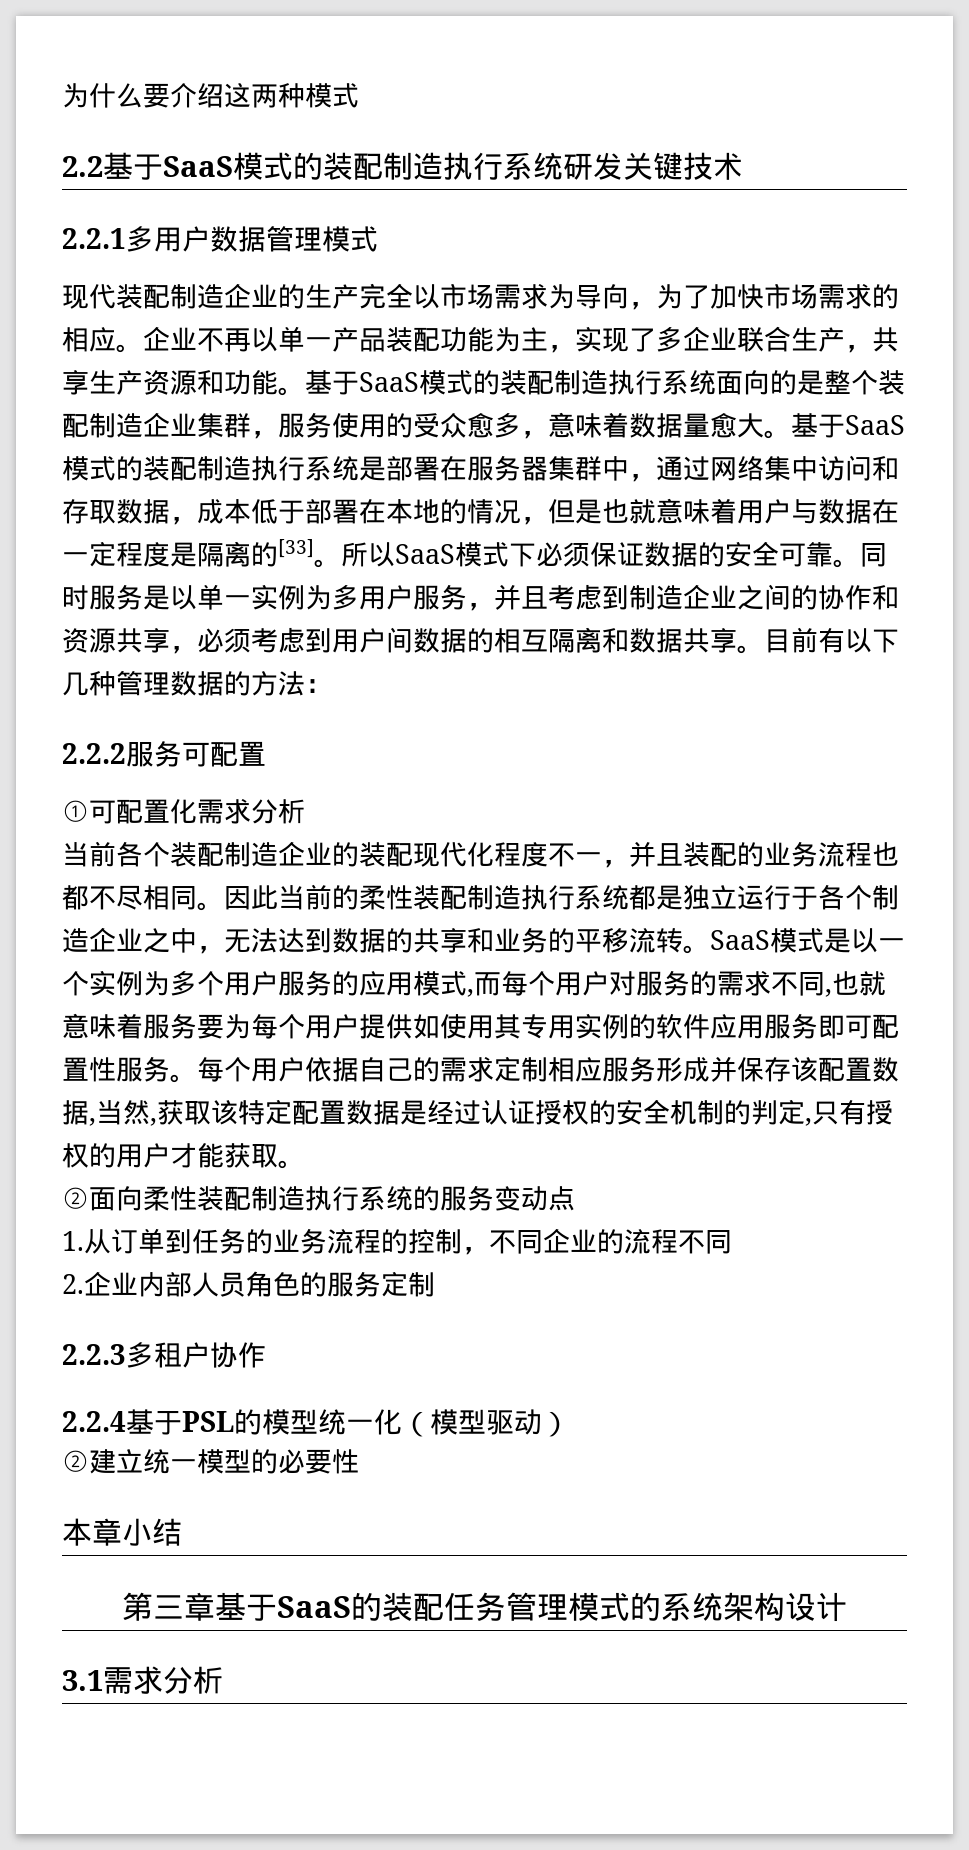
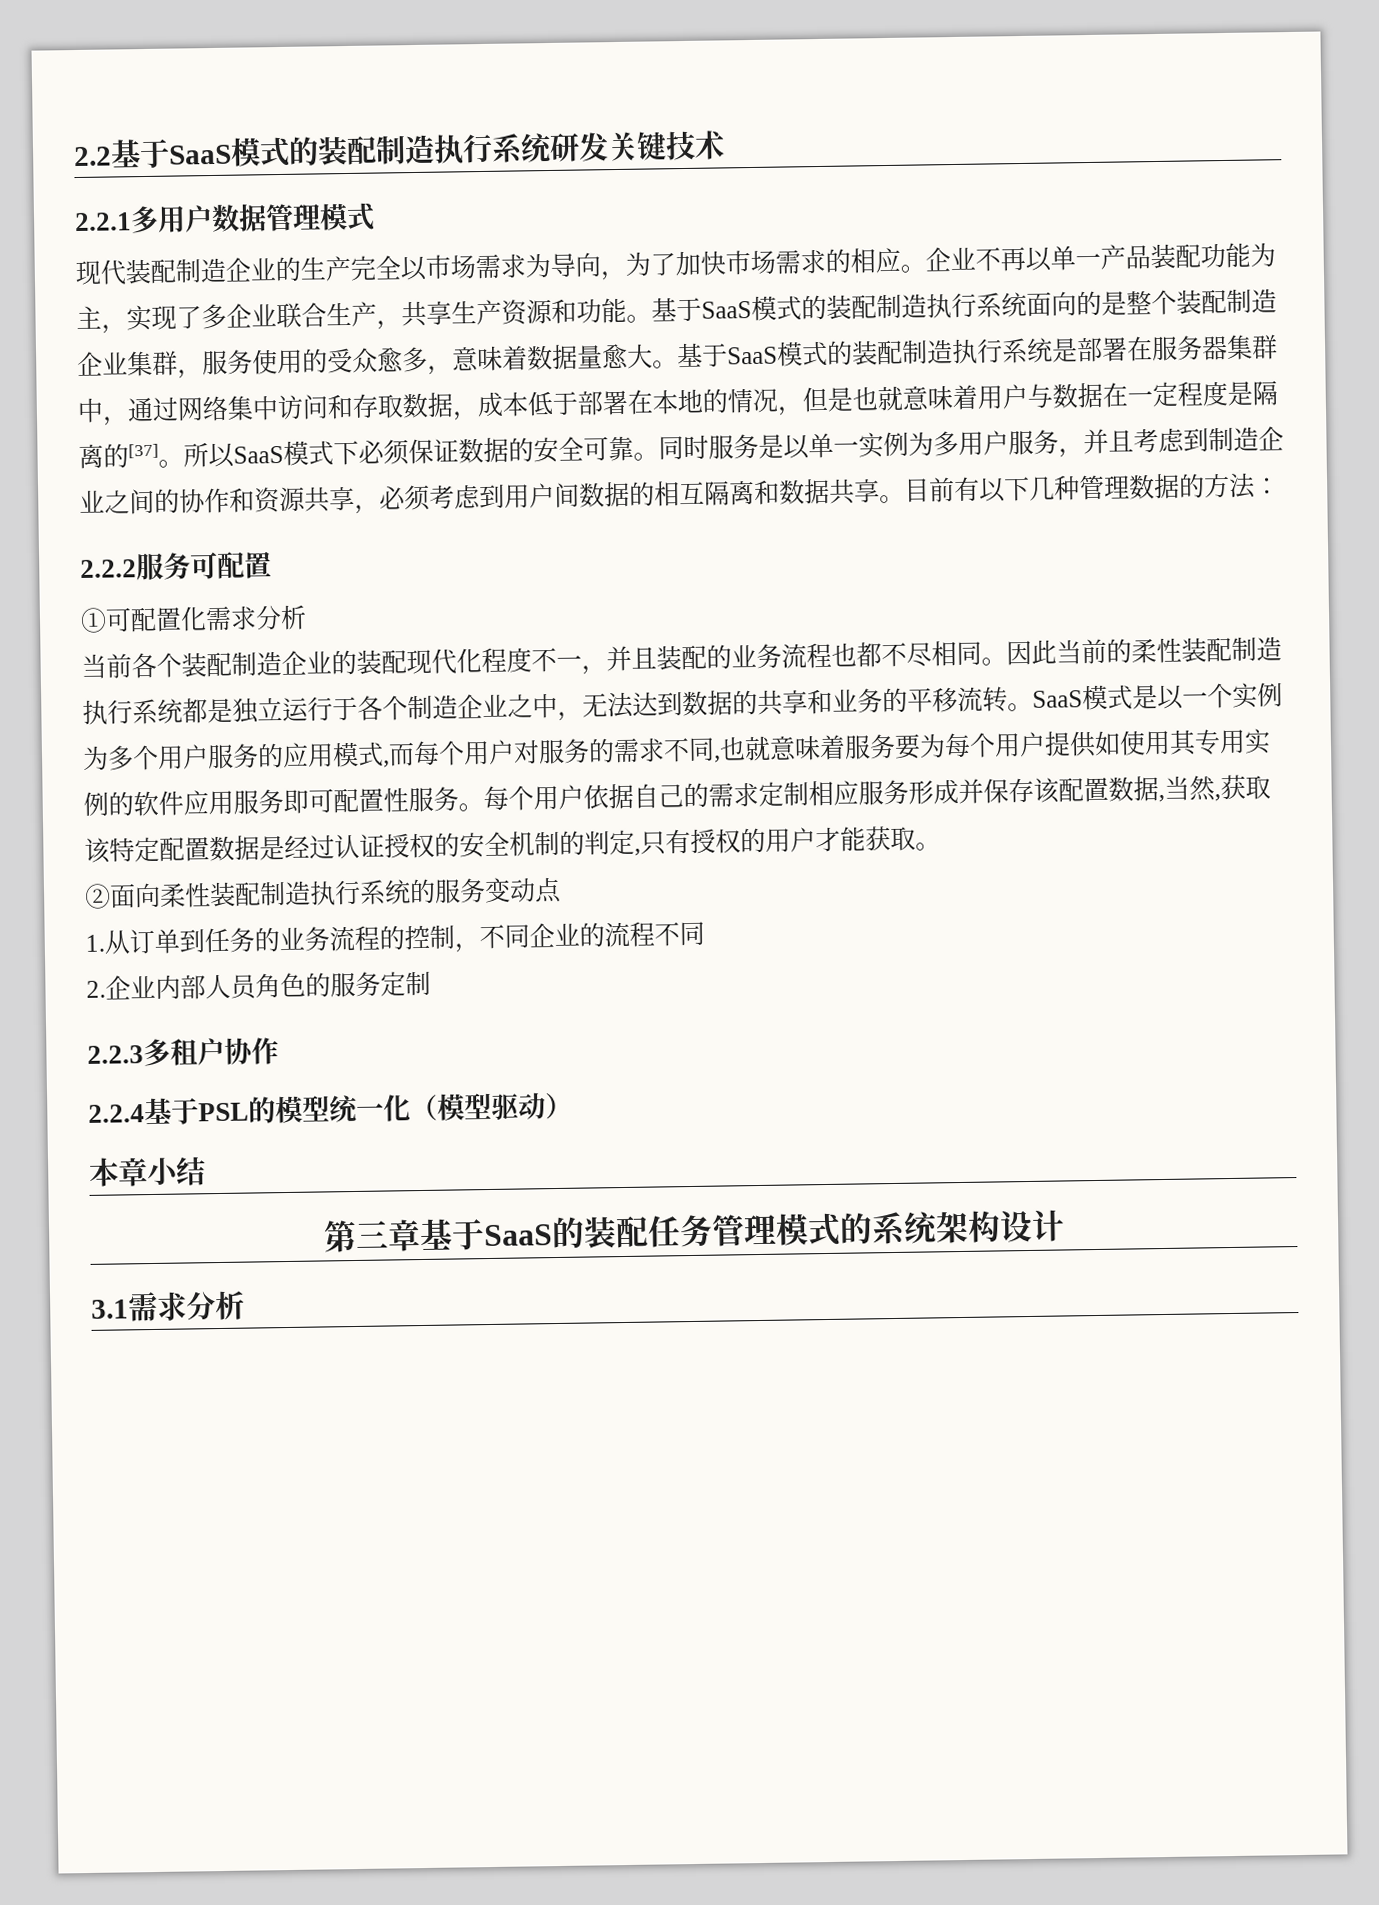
[62,83,359,108] 为什么要介绍这两种模式 // -> (73, 156) none
[278,539,314,558] [33] -> [128,443,159,459] [37]
[62,1449,359,1474] // ②建立统一模型的必要性 -> (573, 1106) none

